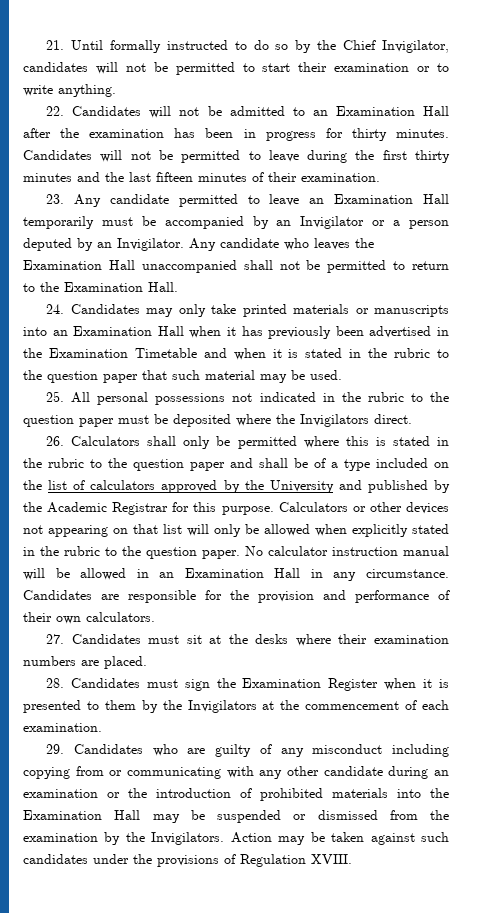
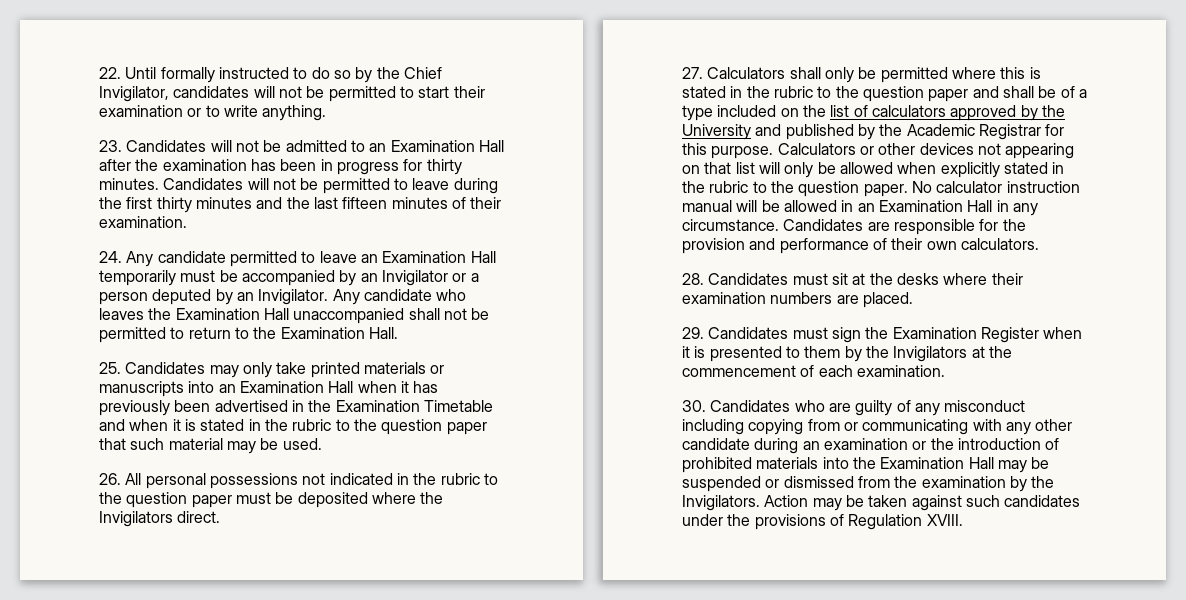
[46,40,65,50] 21. -> [99,67,121,79] 22.
[46,106,65,116] 22. -> [99,140,122,152] 23.
[46,194,65,204] 23. -> [99,251,122,263] 24.
[46,304,65,314] 24. -> [99,362,121,374] 25.
[46,391,65,402] 25. -> [99,473,121,485] 26.
[46,436,65,446] 26. -> [682,67,703,79] 27.
[46,634,65,644] 27. -> [682,273,704,285] 28.
[46,678,65,688] 28. -> [682,327,704,339] 29.
[46,744,65,754] 29. -> [682,400,706,412] 30.

